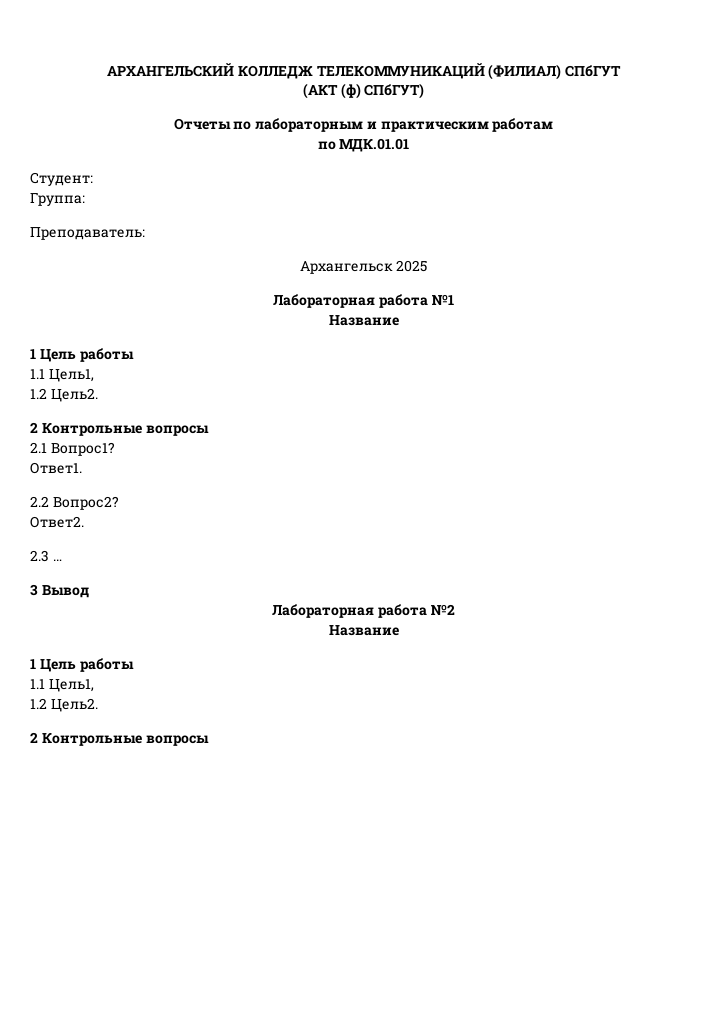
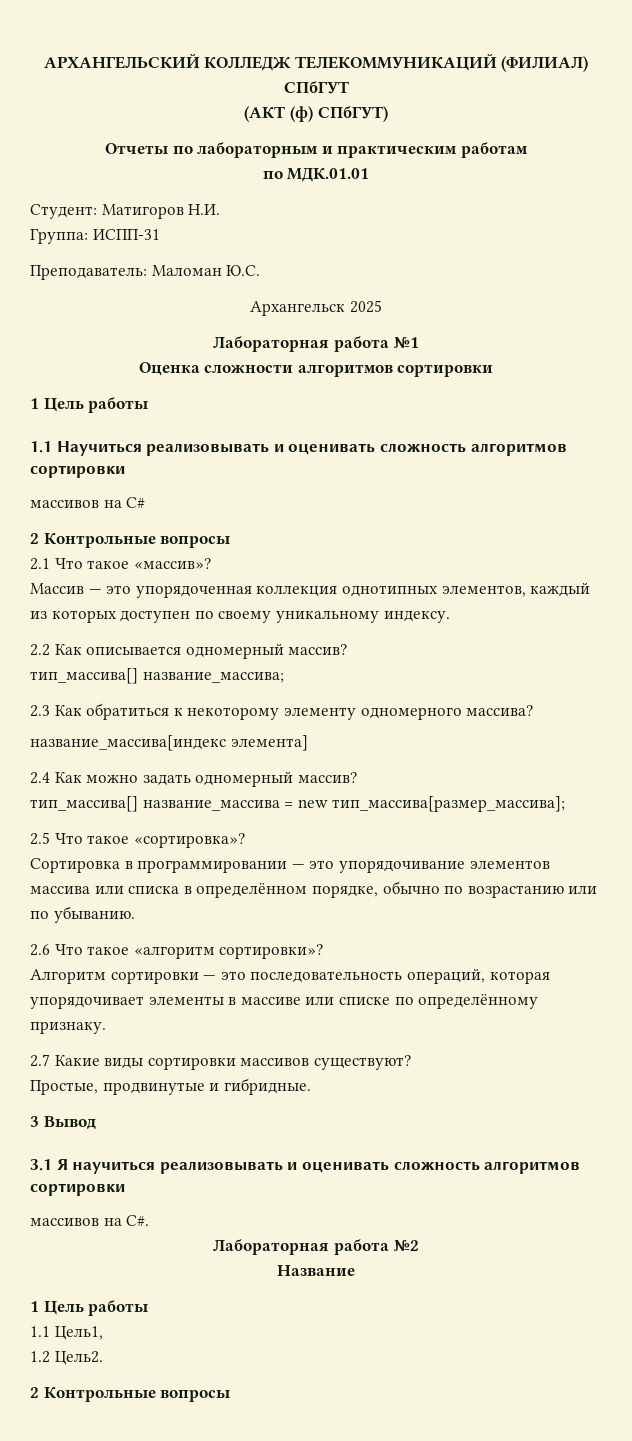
(93, 179) none -> [101,204,221,219] Матигоров Н.И.
(85, 199) none -> [92,229,160,240] ИСПП-31
(145, 233) none -> [151,265,261,276] Маломан Ю.С.
[328,315,399,326] [30,348,134,362] [30,369,94,382] [30,388,98,402] [30,422,209,436] [30,442,115,456] [30,462,82,474] [30,496,119,510] [30,516,84,528] [30,550,62,562] [30,584,89,598] Название // 1 Цель работы // 1.1 Цель1, // 1.2 Цель2. // 2 Контрольные вопросы // 2.1 Вопрос1? // Ответ1. // 2.2 Вопрос2? // Ответ2. // 2.3 … // 3 Вывод -> [138,362,494,377] [30,397,149,413] [30,441,567,456] [30,465,125,478] [30,497,146,508] [30,533,231,548] [30,558,211,570] [30,582,591,598] [30,610,450,623] [30,643,348,659] [30,668,284,684] [30,703,534,720] [30,735,308,751] [30,771,357,787] [30,796,566,812] [30,832,245,848] [30,858,550,873] [30,881,598,898] [30,906,135,923] [30,944,324,959] [30,968,550,984] [30,994,539,1009] [30,1021,106,1034] [30,1054,411,1070] [30,1078,311,1095] [30,1116,96,1130] [30,1159,581,1174] [30,1183,125,1196] [30,1215,150,1226] Оценка сложности алгоритмов сортировки // 1 Цель работы // 1.1 Научиться реализовывать и оценивать сложность алгоритмов сортировки // массивов на C# // 2 Контрольные вопросы // 2.1 Что такое «массив»? // Массив — это упорядоченная коллекция однотипных элементов, каждый из которых доступен по своему уникальному индексу. // 2.2 Как описывается одномерный массив? // тип_массива[] название_массива; // 2.3 Как обратиться к некоторому элементу одномерного массива? // название_массива[индекс элемента] // 2.4 Как можно задать одномерный массив? // тип_массива[] название_массива = new тип_массива[размер_массива]; // 2.5 Что такое «сортировка»? // Сортировка в программировании — это упорядочивание элементов массива или списка в определённом порядке, обычно по возрастанию или по убыванию. // 2.6 Что такое «алгоритм сортировки»? // Алгоритм сортировки — это последовательность операций, которая упорядочивает элементы в массиве или списке по определённому признаку. // 2.7 Какие виды сортировки массивов существуют? // Простые, продвинутые и гибридные. // 3 Вывод // 3.1 Я научиться реализовывать и оценивать сложность алгоритмов сортировки // массивов на C#.

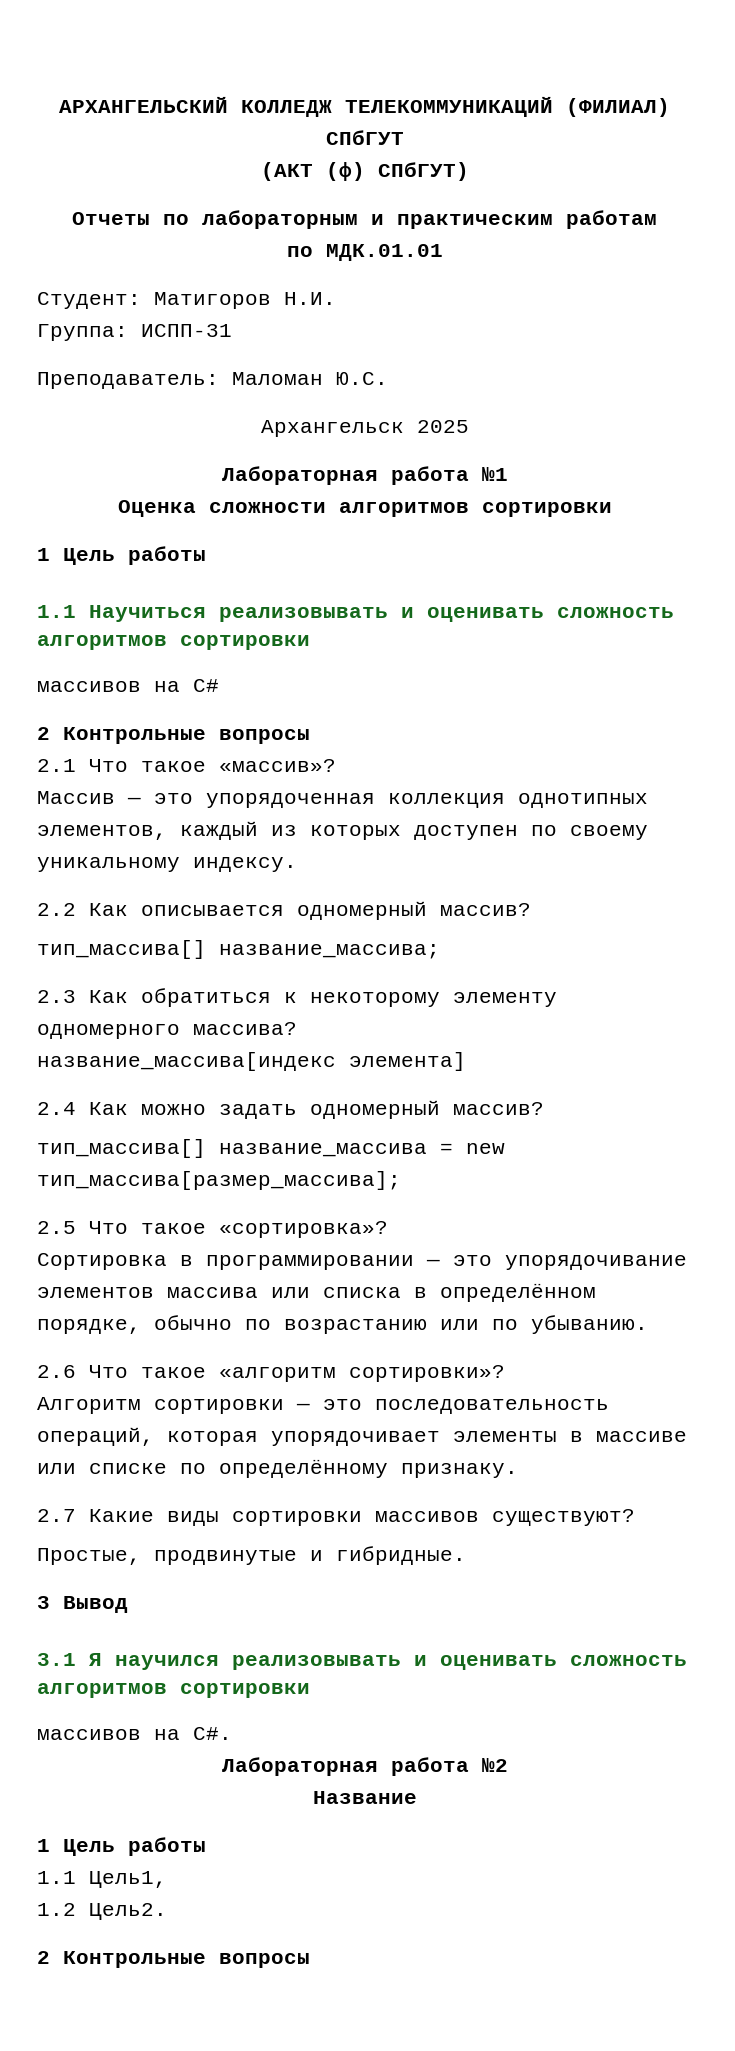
[72,1161,156,1174] научиться -> [115,1655,219,1670] научился

